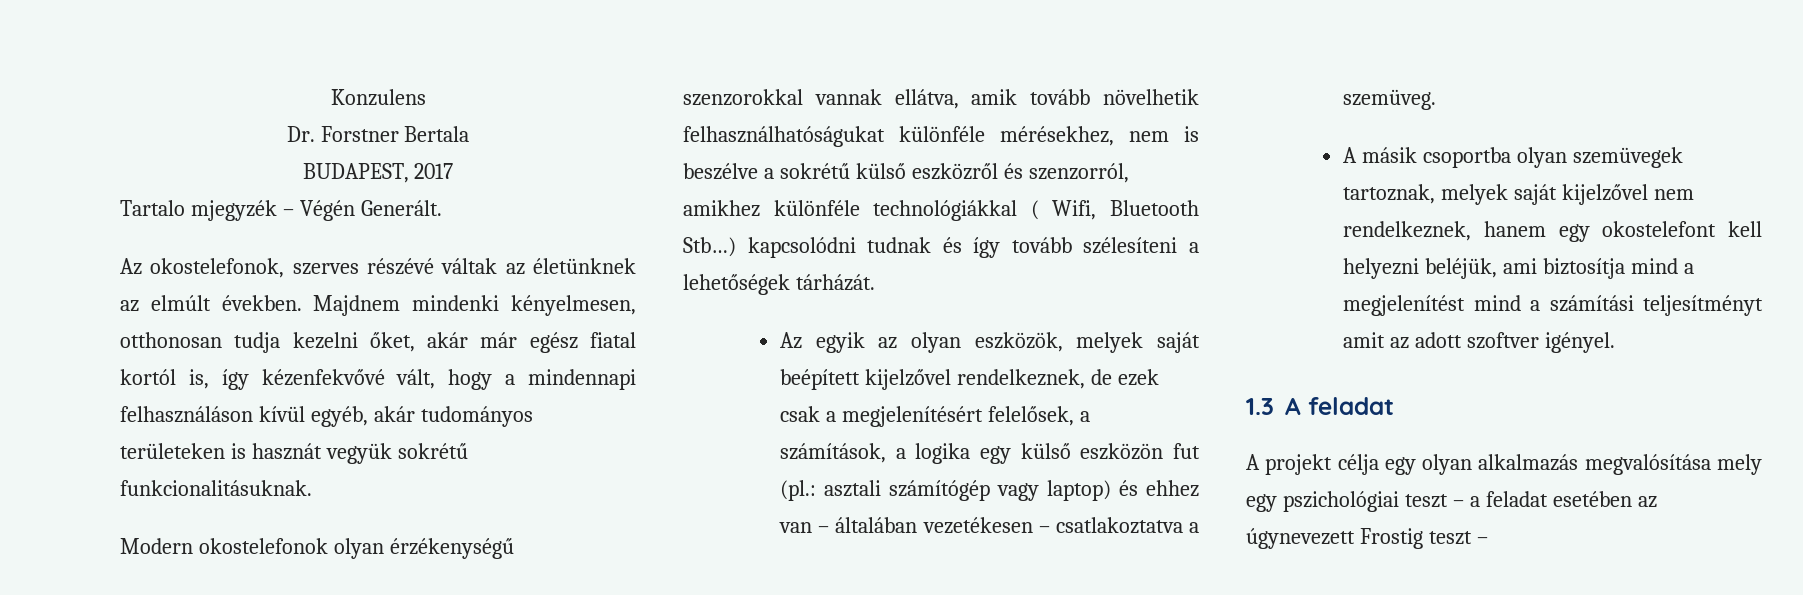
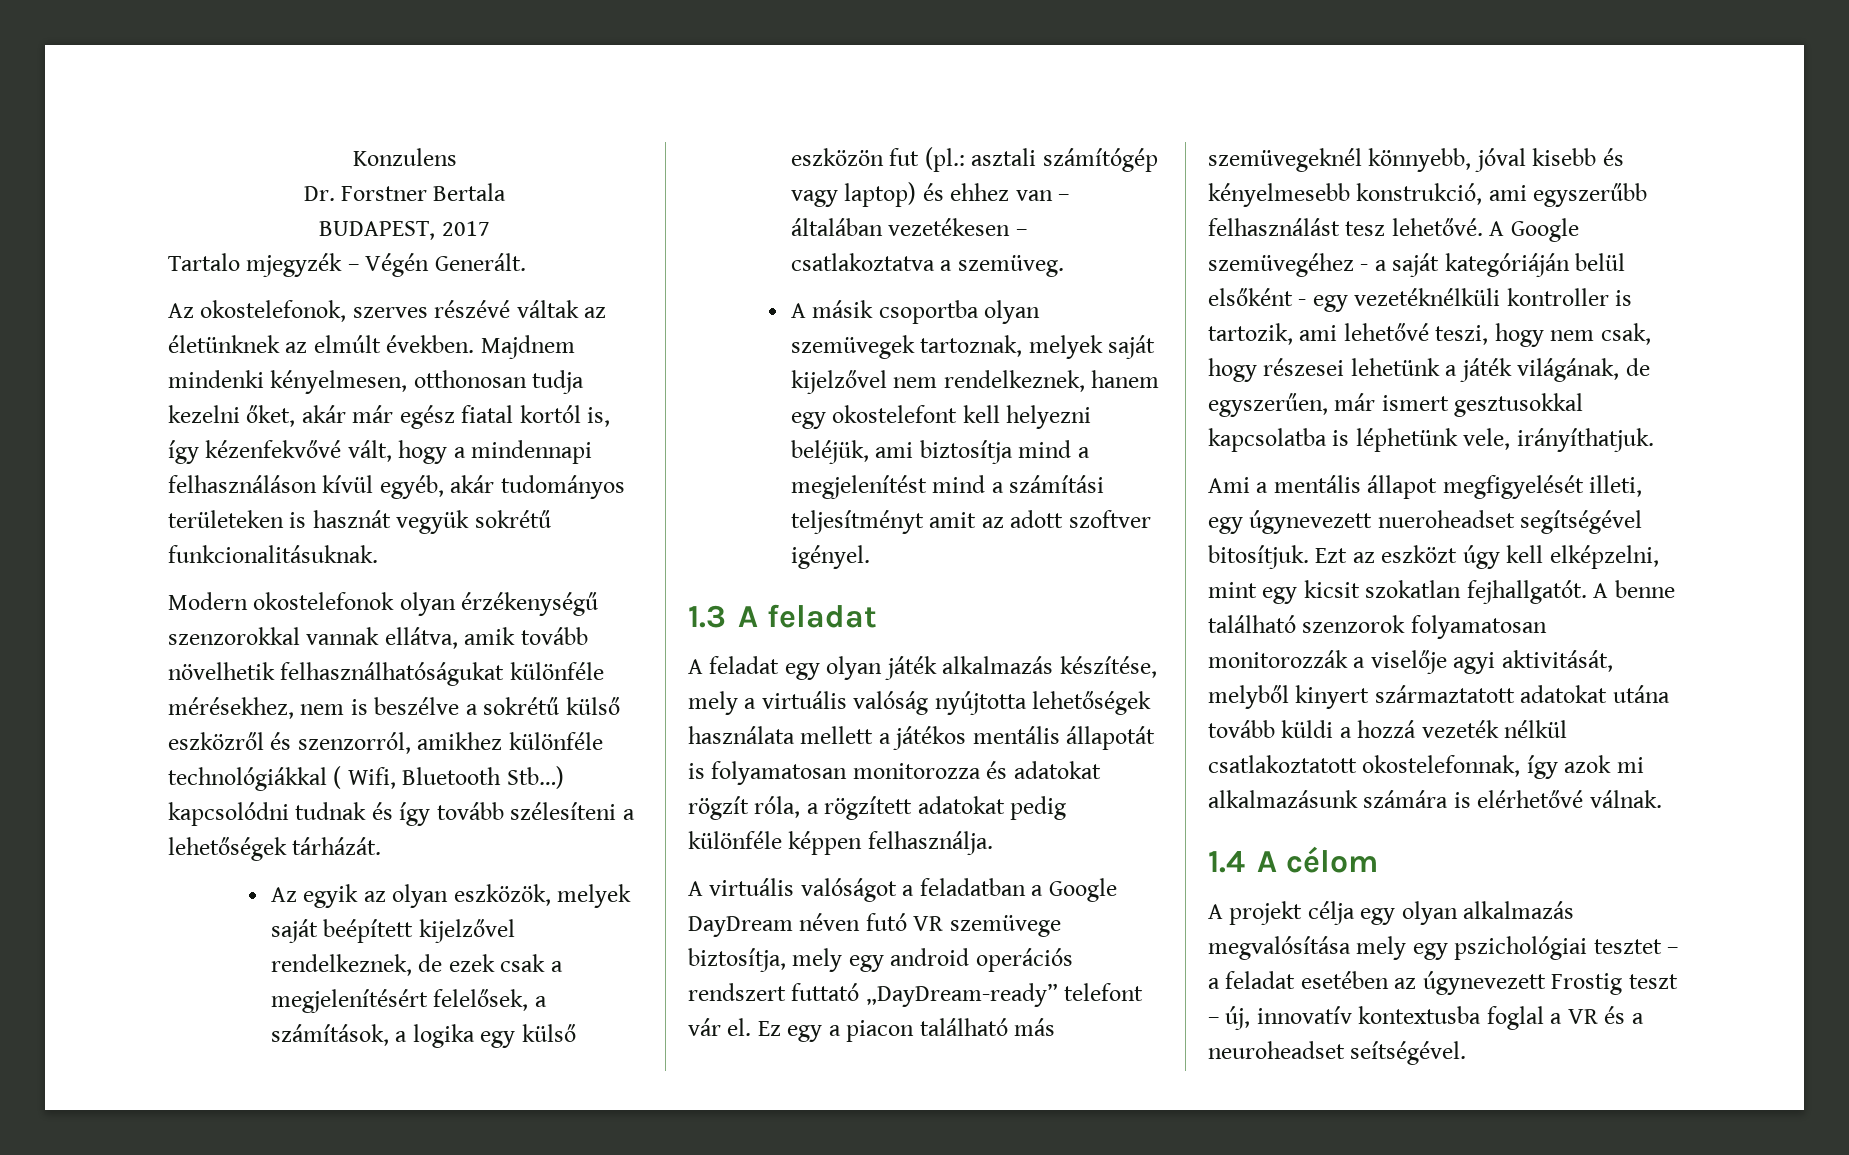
(1394, 406) none -> [688,656,1157,680] [688,691,1152,715] [688,726,1156,750] [688,761,1101,785] [688,796,1067,820] [688,831,993,855] [688,878,1117,902] [688,913,1061,937] [688,948,1073,972] [688,983,1144,1007] [688,1018,1056,1042] [1208,148,1624,172] [1208,183,1648,207] [1208,218,1579,242] [1208,253,1626,277] [1208,288,1633,312] [1208,323,1651,347] [1208,358,1650,382] [1208,393,1584,417] [1208,428,1654,452] [1208,475,1643,499] [1208,510,1643,534] [1208,545,1659,569] [1208,580,1675,604] [1208,615,1547,639] [1208,650,1613,674] [1208,685,1670,709] [1208,720,1568,738] [1208,755,1644,779] [1208,790,1662,808] [1208,846,1378,873] // A feladat egy olyan játék alkalmazás készítése, mely a virtuális valóság nyújtotta lehetőségek használata mellett a játékos mentális állapotát is folyamatosan monitorozza és adatokat rögzít róla, a rögzített adatokat pedig különféle képpen felhasználja. // A virtuális valóságot a feladatban a Google DayDream néven futó VR szemüvege biztosítja, mely egy android operációs rendszert futtató „DayDream-ready” telefont vár el. Ez egy a piacon található más szemüvegeknél könnyebb, jóval kisebb és kényelmesebb konstrukció, ami egyszerűbb felhasználást tesz lehetővé. A Google szemüvegéhez - a saját kategóriáján belül elsőként - egy vezetéknélküli kontroller is tartozik, ami lehetővé teszi, hogy nem csak, hogy részesei lehetünk a játék világának, de egyszerűen, már ismert gesztusokkal kapcsolatba is léphetünk vele, irányíthatjuk. // Ami a mentális állapot megfigyelését illeti, egy úgynevezett nueroheadset segítségével bitosítjuk. Ezt az eszközt úgy kell elképzelni, mint egy kicsit szokatlan fejhallgatót. A benne található szenzorok folyamatosan monitorozzák a viselője agyi aktivitását, melyből kinyert származtatott adatokat utána tovább küldi a hozzá vezeték nélkül csatlakoztatott okostelefonnak, így azok mi alkalmazásunk számára is elérhetővé válnak. // 1.4 A célom
[1404,494,1448,508] teszt -> [1593,939,1662,954] tesztet
(1488, 540) none -> [1225,1006,1644,1030] [1208,1041,1467,1065] új, innovatív kontextusba foglal a VR és a neuroheadset seítségével.

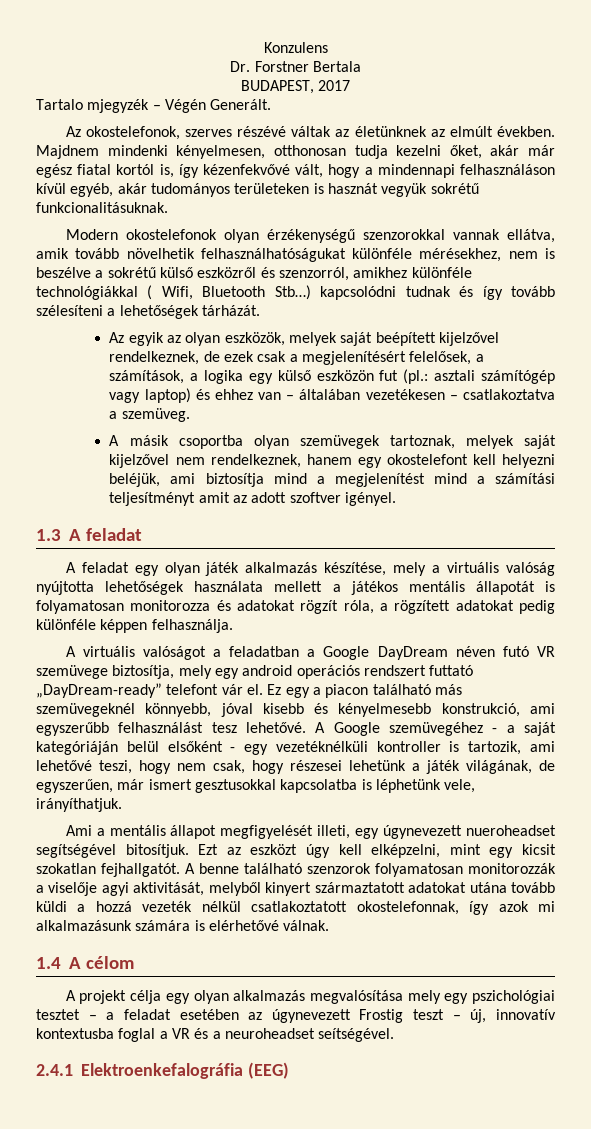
(1467, 1053) none -> [36,1062,289,1079] // 2.4.1 Elektroenkefalográfia (EEG)

